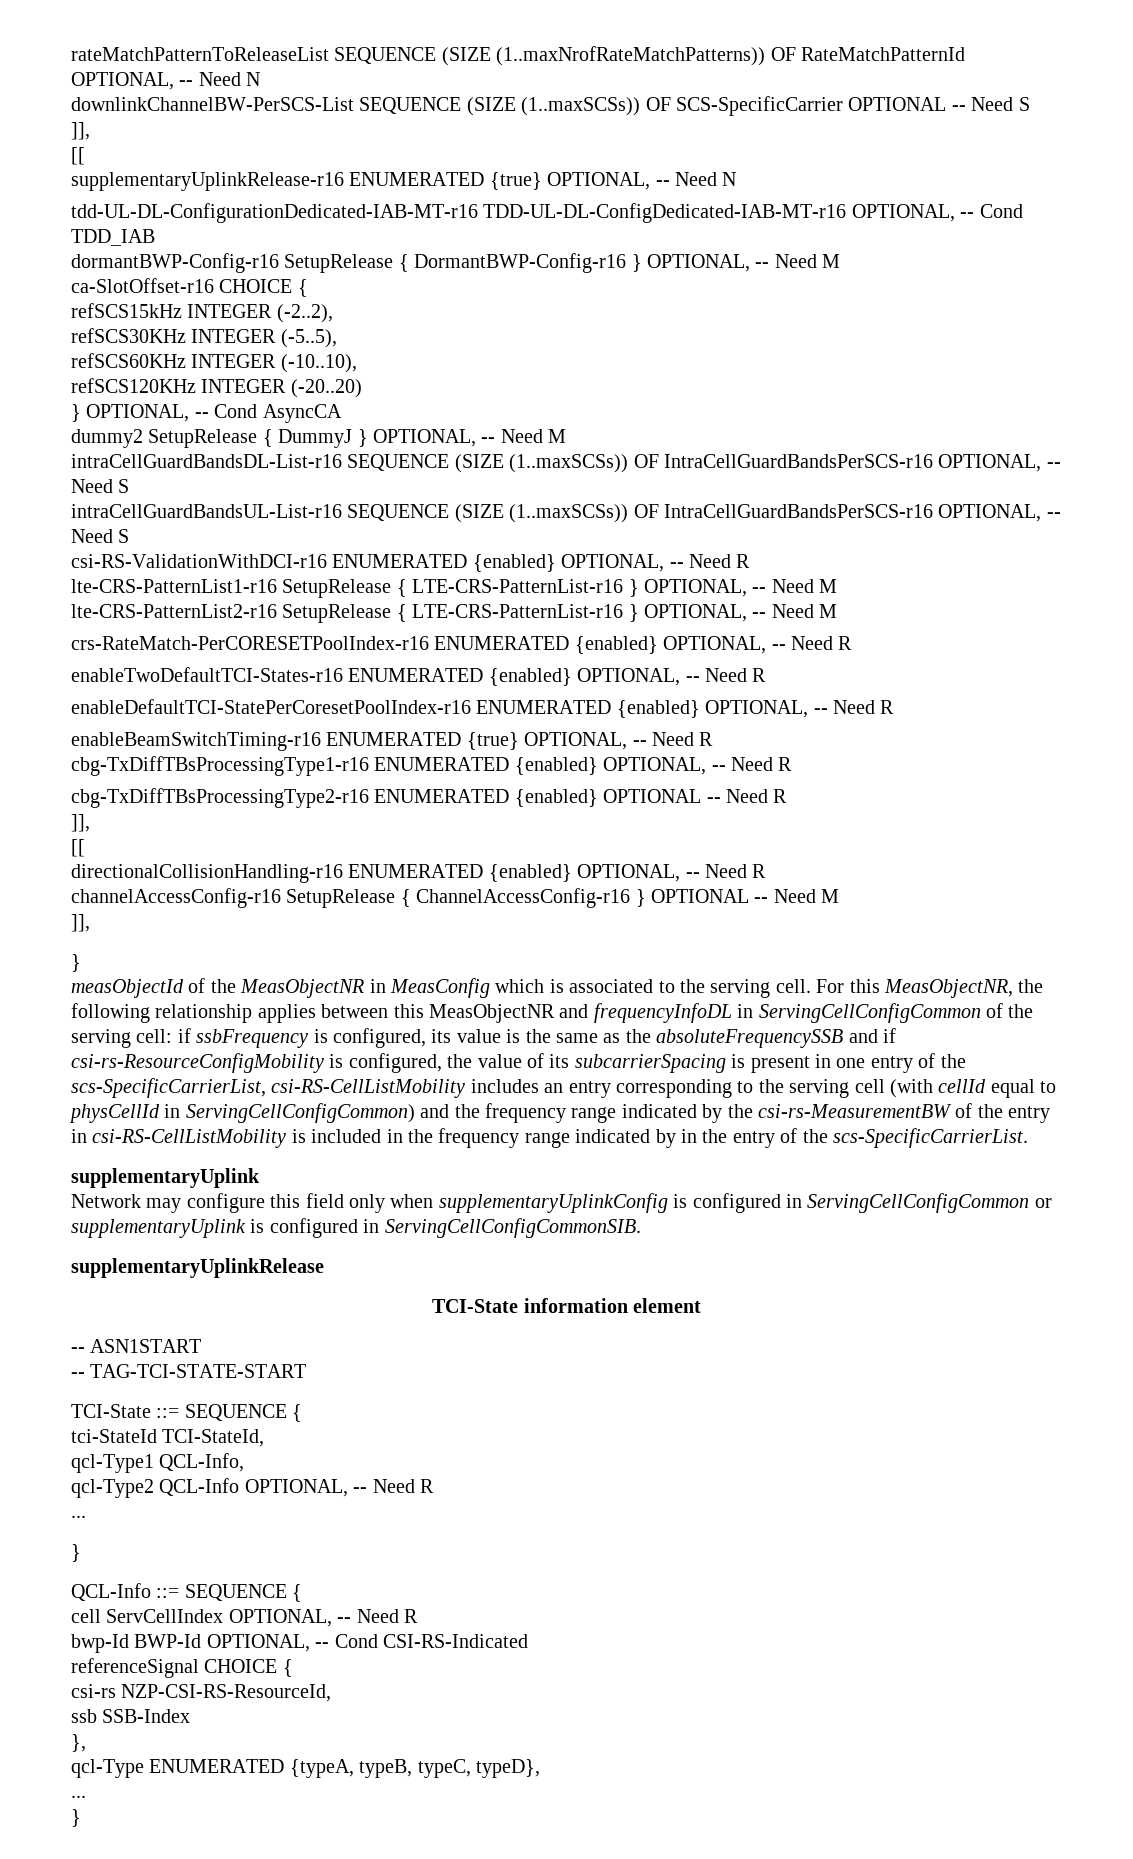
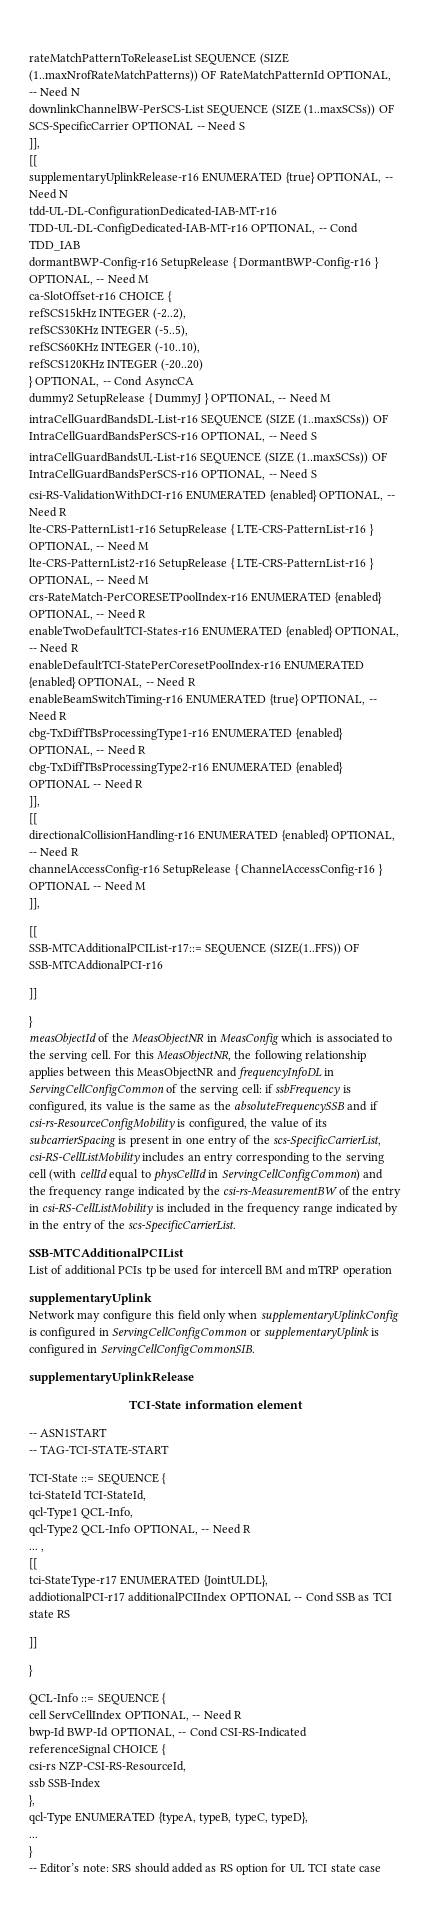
(90, 923) none -> [29,926,38,938] [29,943,360,955] [29,960,163,970] [29,988,37,1000] // [[ // SSB-MTCAdditionalPCIList-r17::= SEQUENCE (SIZE(1..FFS)) OF SSB-MTCAddionalPCI-r16 // ]]
(1028, 1138) none -> [29,1248,184,1258] [29,1265,392,1277] // SSB-MTCAdditionalPCIList // List of additional PCIs tp be used for intercell BM and mTRP operation
(86, 1516) none -> [41,1548,45,1552] [29,1558,38,1570] [29,1575,268,1587] [29,1592,392,1602] [29,1610,71,1618] [29,1637,37,1649] , // [[ // tci-StateType-r17 ENUMERATED {JointULDL}, // addiotionalPCI-r17 additionalPCIIndex OPTIONAL -- Cond SSB as TCI state RS // ]]
(81, 1818) none -> [29,1863,381,1875] // -- Editor’s note: SRS should added as RS option for UL TCI state case

